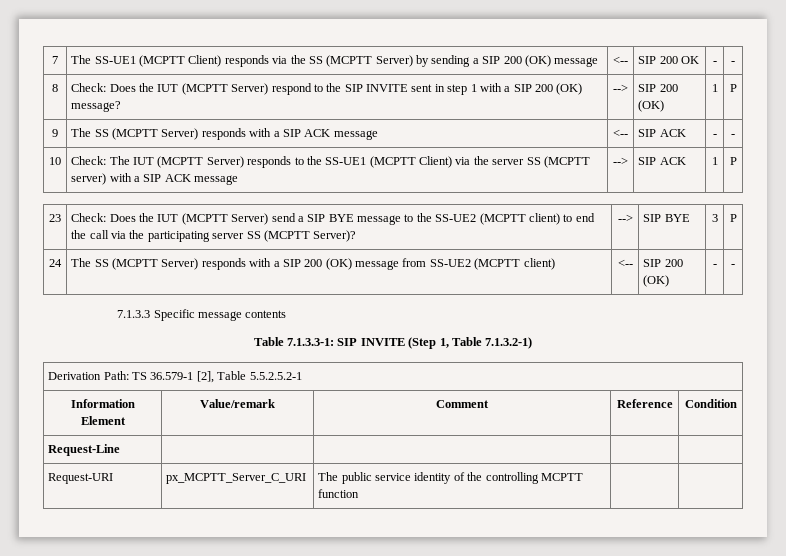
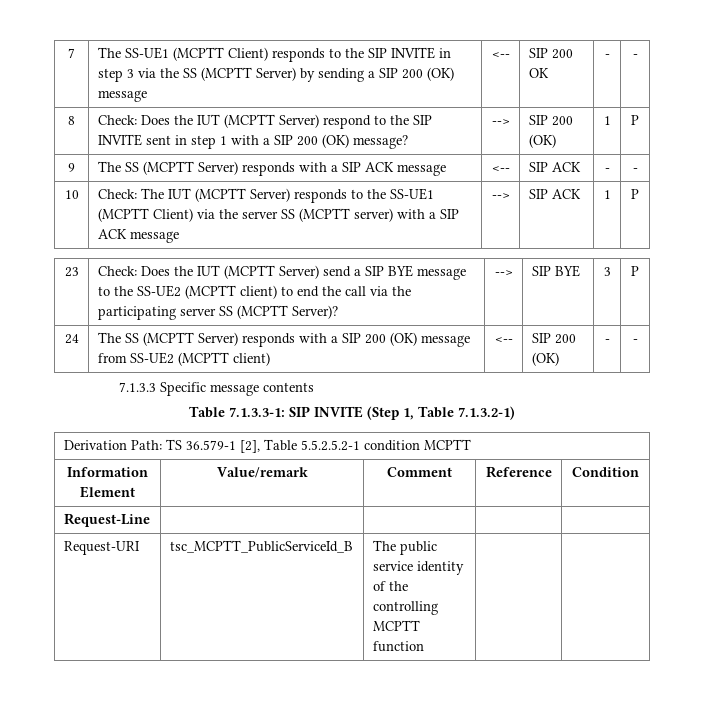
(269, 61) none -> [328,47,451,59] [97,68,134,82] to the SIP INVITE in step 3
(302, 376) none -> [363,439,471,451] condition MCPTT
[166,473,307,484] px_MCPTT_Server_C_URI -> [169,540,353,553] tsc_MCPTT_PublicServiceId_B

